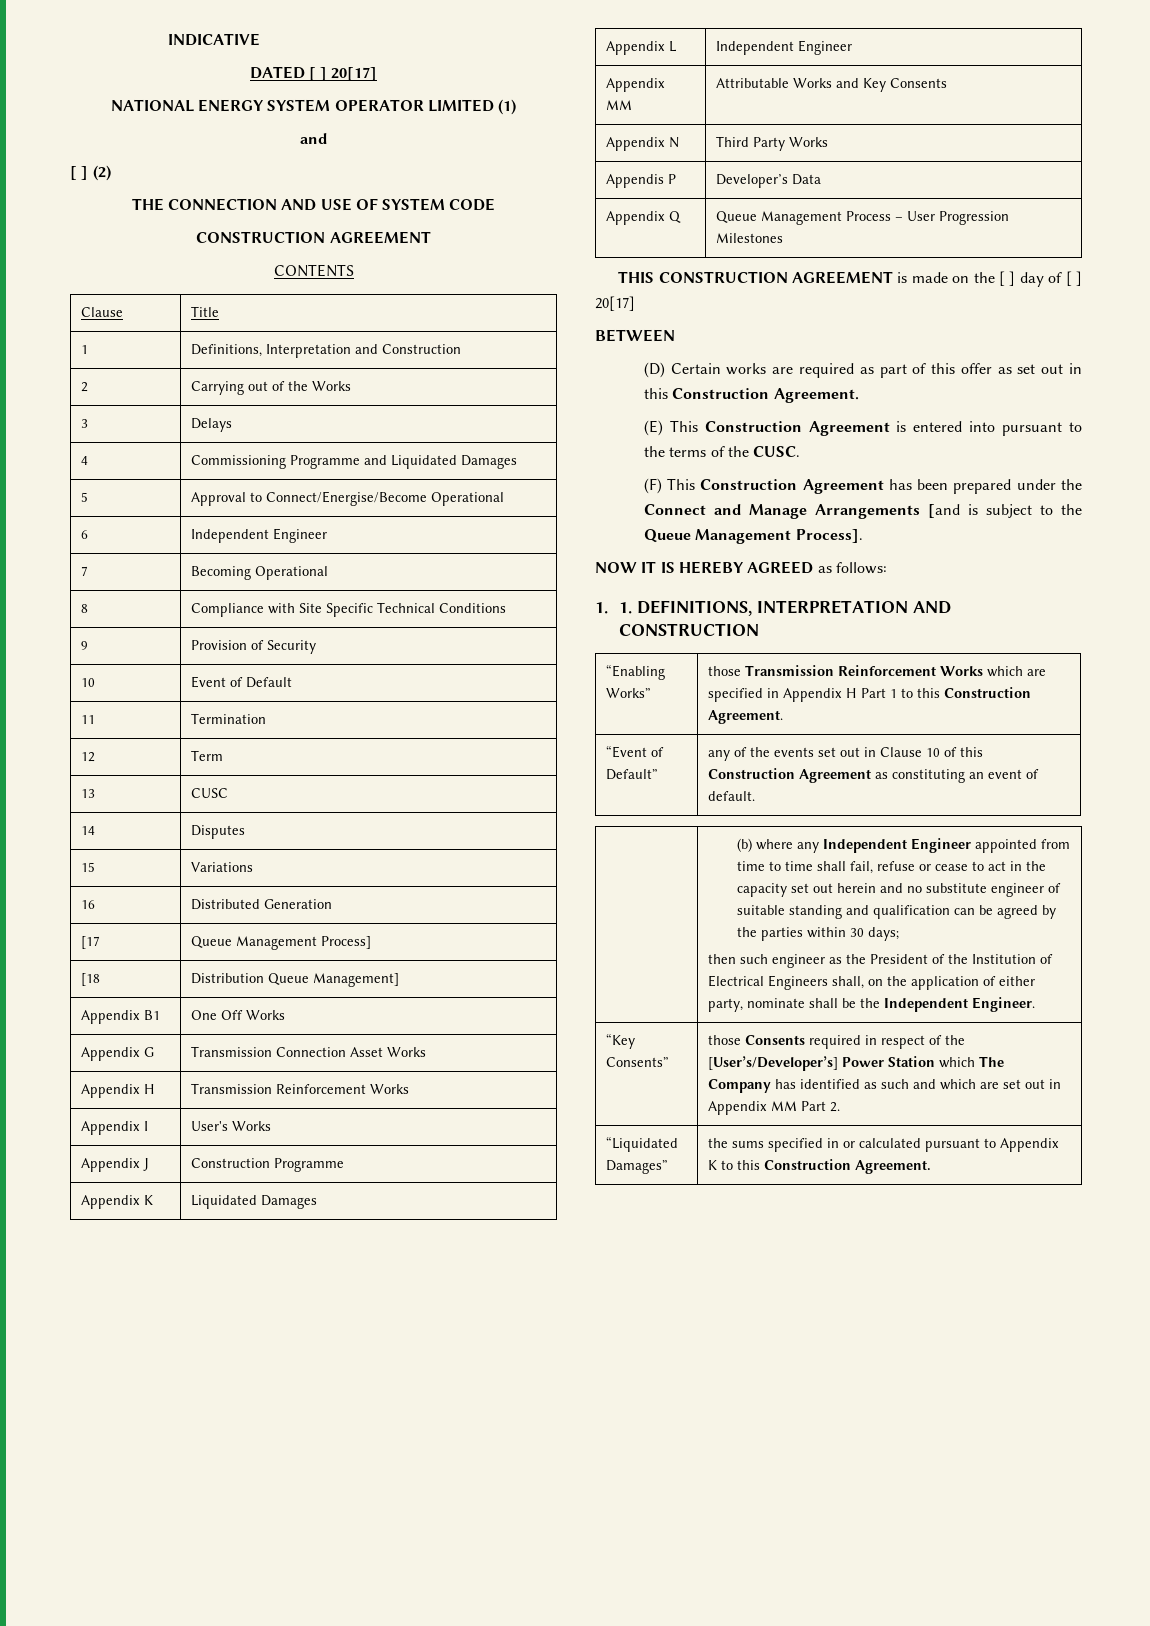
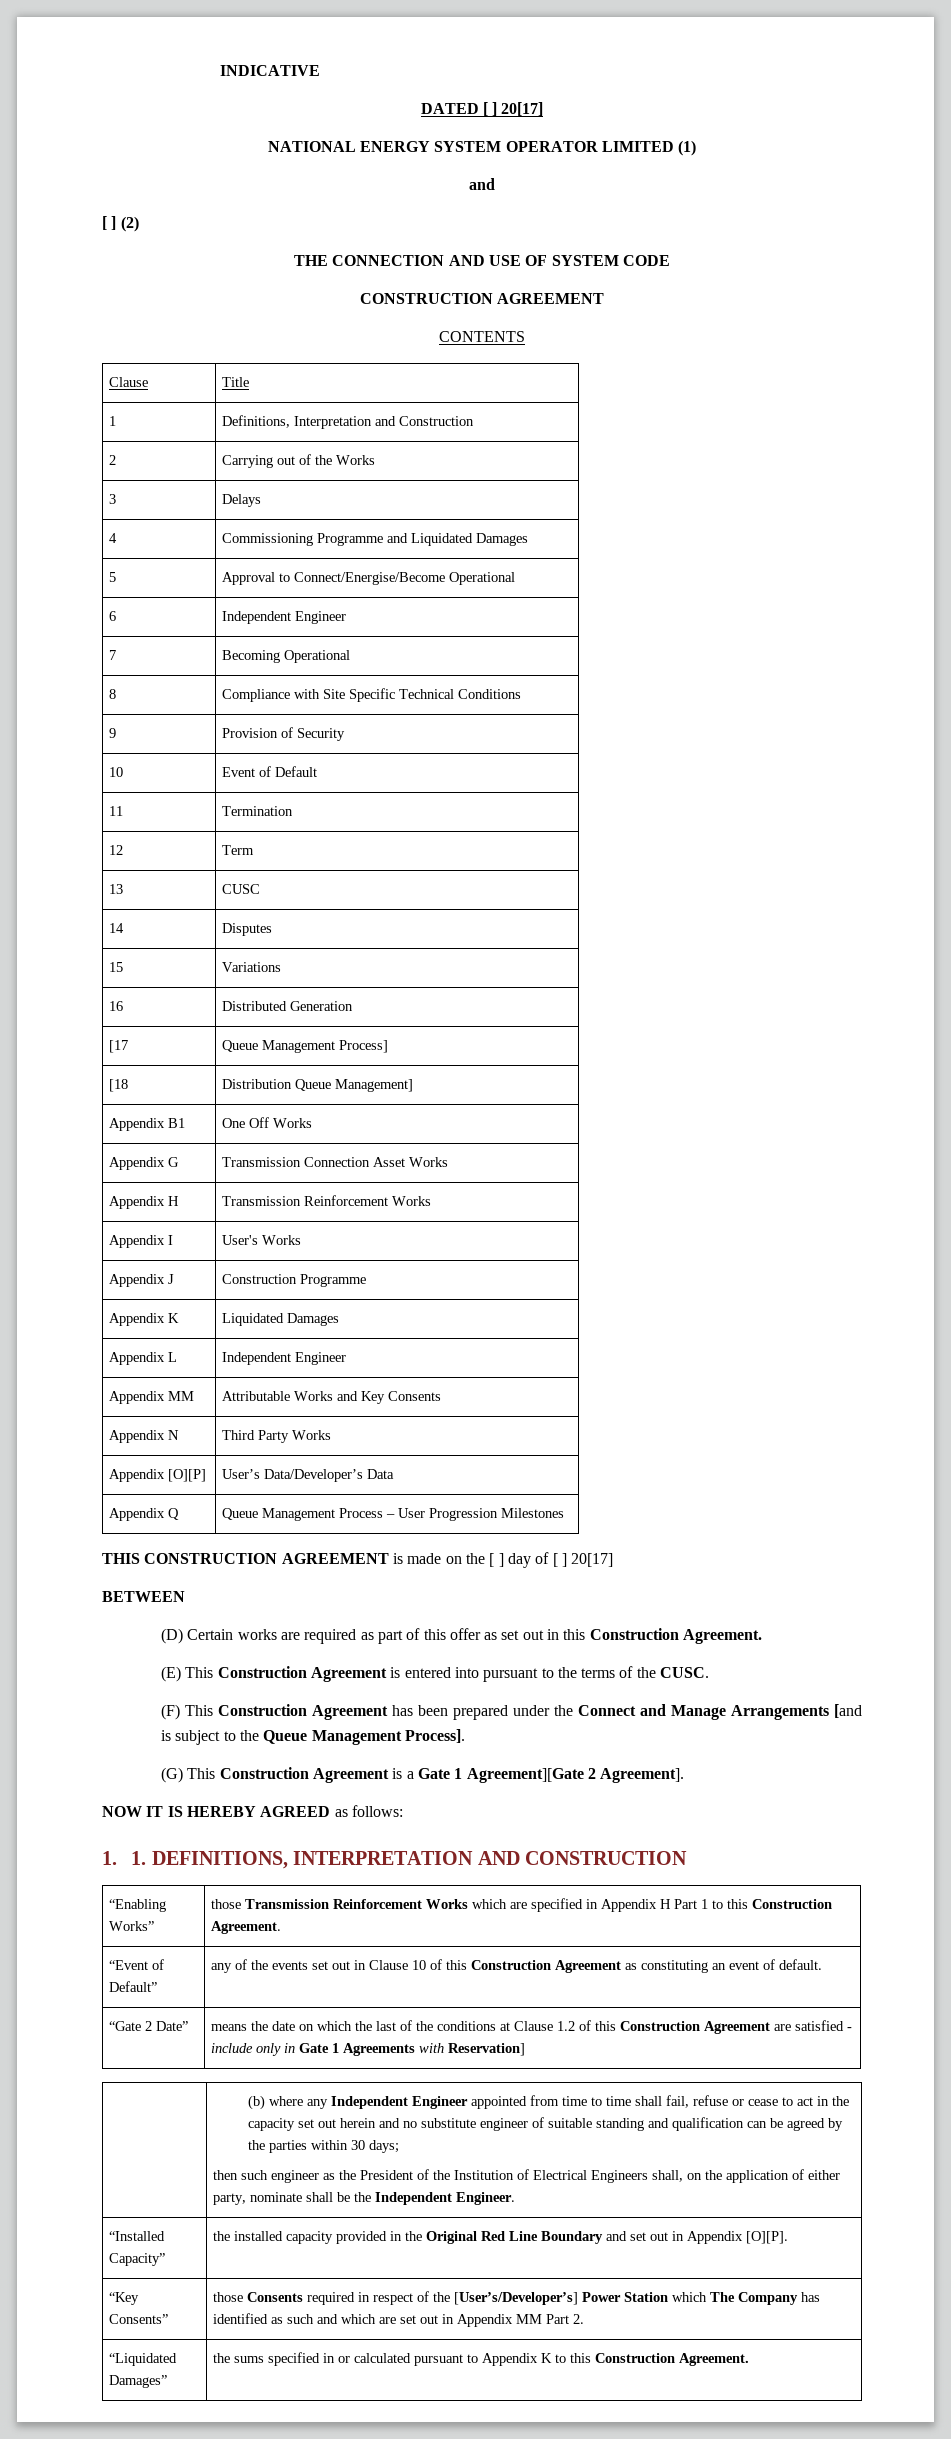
[606,174,677,188] [716,174,789,188] Appendis P | Developer’s -> [109,1469,207,1482] [222,1469,364,1482] Appendix [O][P] | User’s Data/Developer’s
(863, 536) none -> [160,1767,685,1783] // (G) This Construction Agreement is a Gate 1 Agreement][Gate 2 Agreement].
(756, 796) none -> [109,2021,189,2031] [211,2020,853,2034] [211,2043,526,2056] // “Gate 2 Date” | means the date on which the last of the conditions at Clause 1.2 of this Construction Agreement are satisfied - include only in Gate 1 Agreements with Reservation]
(1036, 1004) none -> [109,2231,166,2241] [109,2253,166,2266] [213,2231,789,2244] // “Installed Capacity” | the installed capacity provided in the Original Red Line Boundary and set out in Appendix [O][P].

